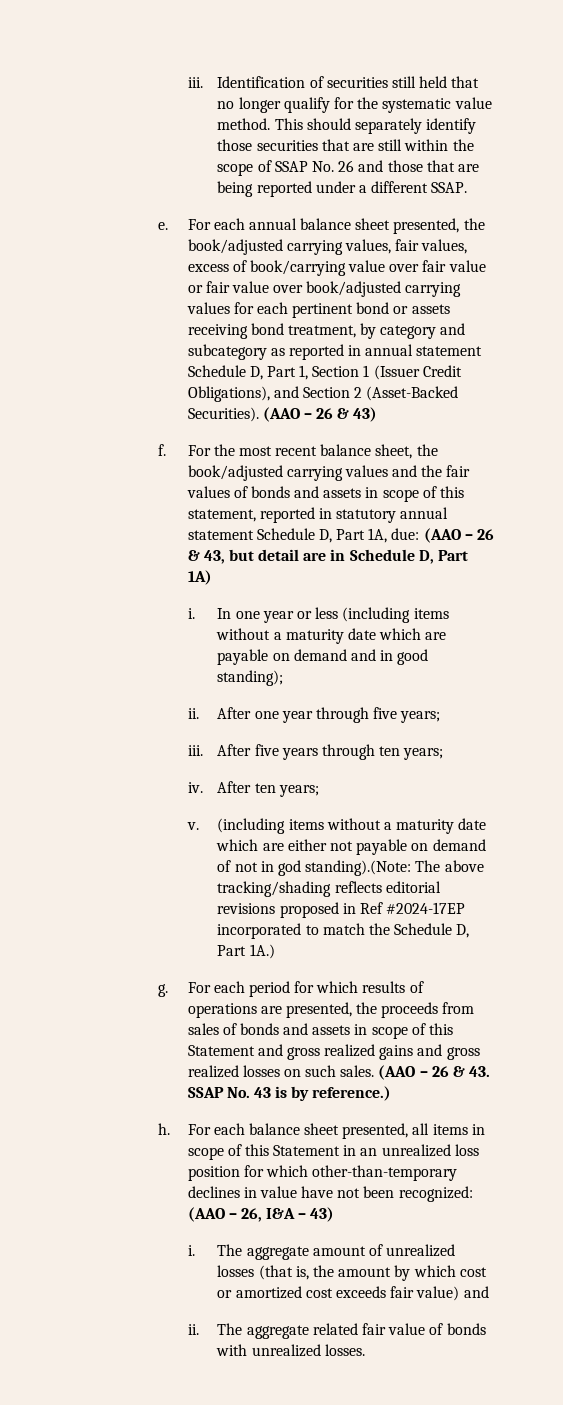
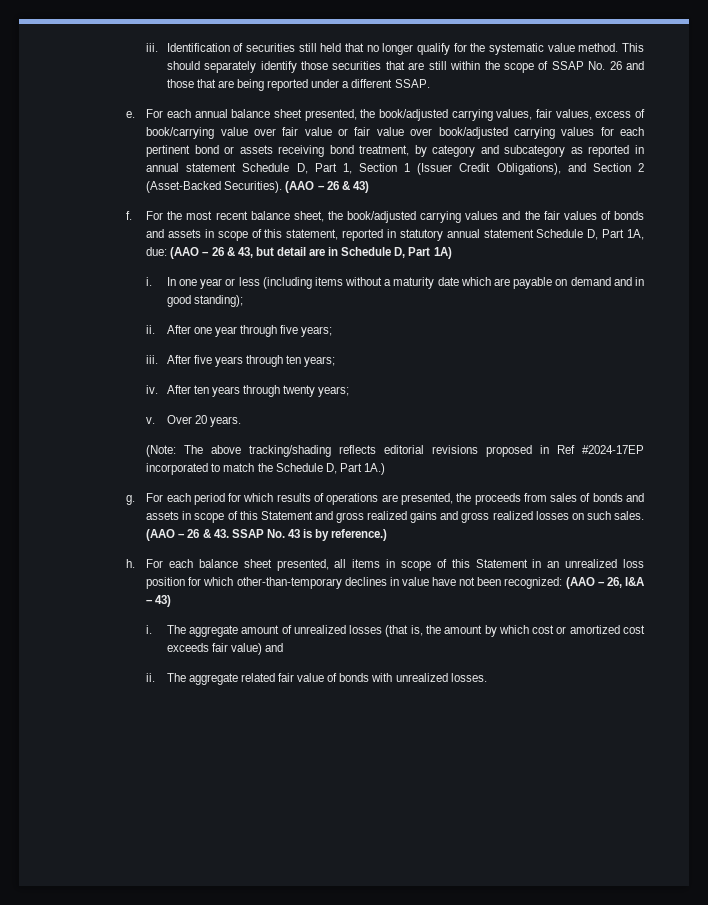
(276, 788) none -> [211,385,316,397] years through twenty
[217,818,487,834] [216,839,486,855] [217,860,412,876] (including items without a maturity date which are either not payable on demand of not in god standing).(Note: -> [166,415,241,427] [146,445,177,457] Over 20 years. // (Note:

